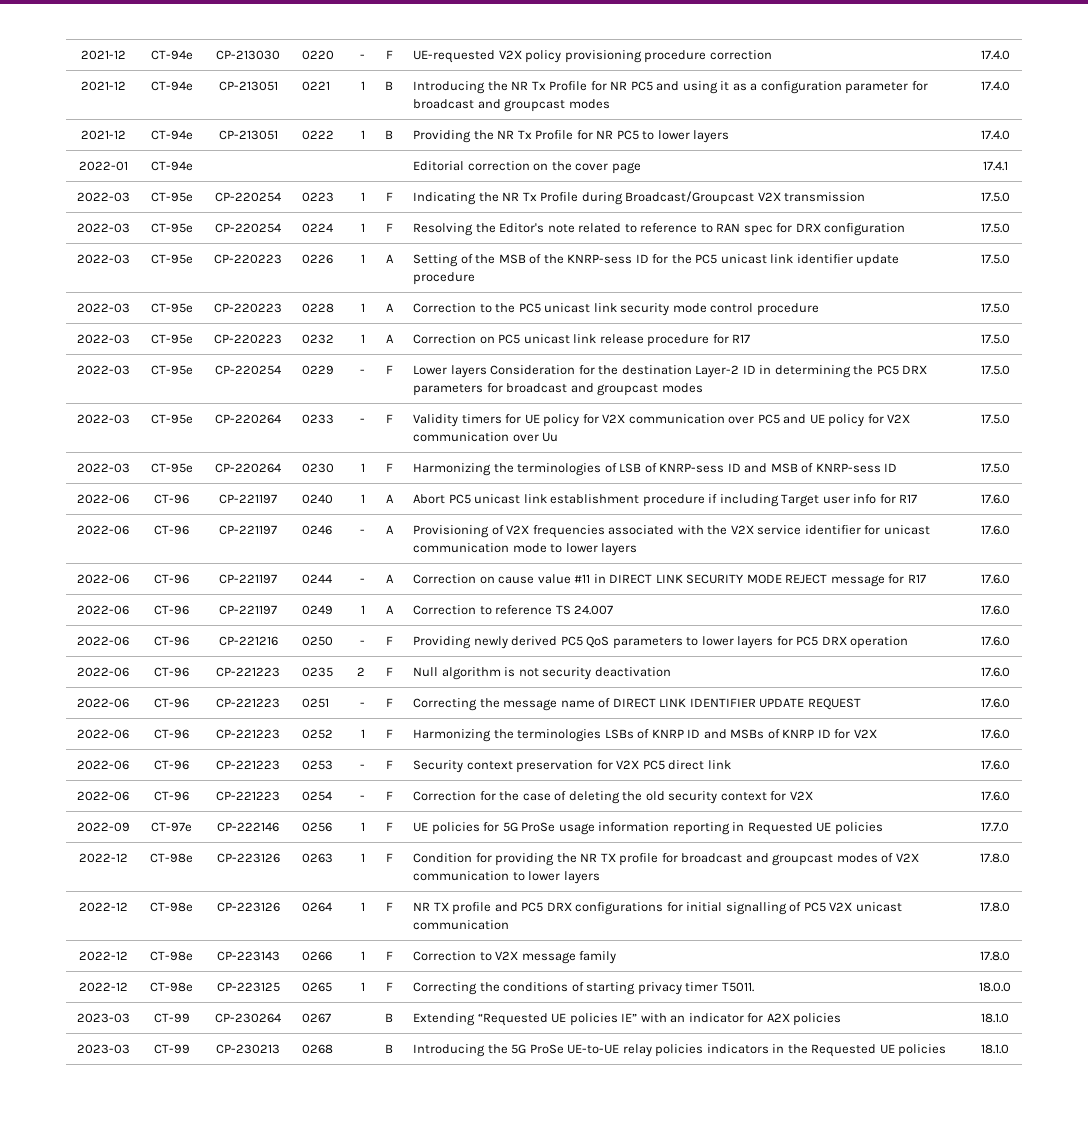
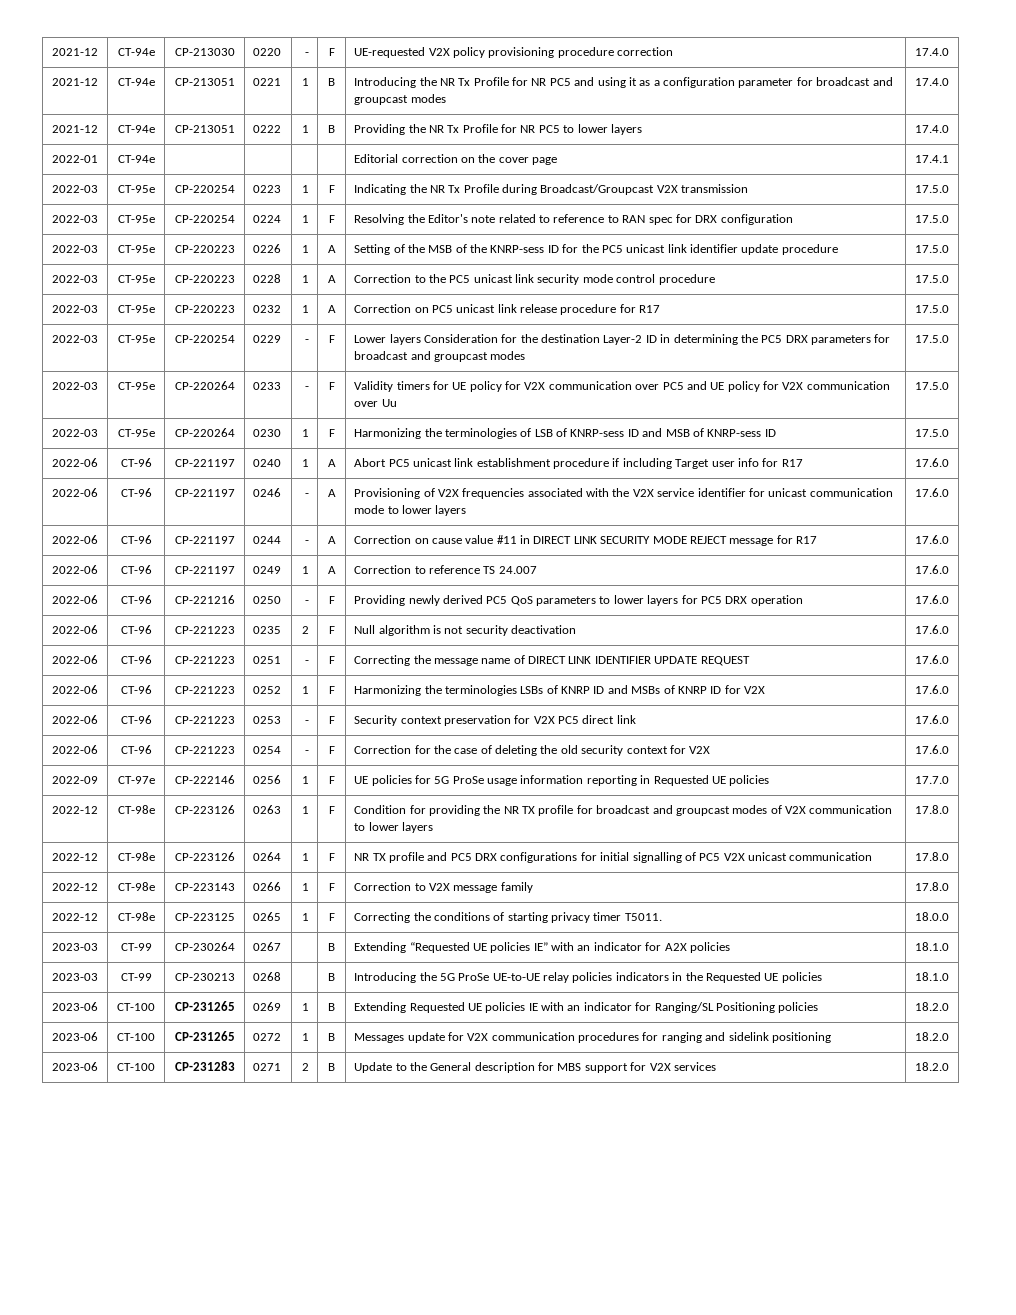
(1009, 1049) none -> [52,1002,98,1011] [117,1003,155,1011] [174,1001,235,1011] [253,1002,282,1011] [301,1003,309,1011] [328,1003,335,1011] [354,1002,819,1013] [915,1002,949,1011] [52,1032,98,1041] [117,1033,155,1041] [174,1031,235,1041] [253,1033,282,1041] [301,1033,309,1041] [328,1033,335,1041] [354,1032,831,1043] [915,1032,949,1041] [52,1062,98,1071] [117,1063,155,1071] [174,1061,235,1071] [253,1063,282,1071] [301,1063,309,1071] [328,1063,335,1071] [354,1062,716,1073] [915,1062,949,1071] // 2023-06 | CT-100 | CP-231265 | 0269 | 1 | B | Extending Requested UE policies IE with an indicator for Ranging/SL Positioning policies | 18.2.0 // 2023-06 | CT-100 | CP-231265 | 0272 | 1 | B | Messages update for V2X communication procedures for ranging and sidelink positioning | 18.2.0 // 2023-06 | CT-100 | CP-231283 | 0271 | 2 | B | Update to the General description for MBS support for V2X services | 18.2.0

